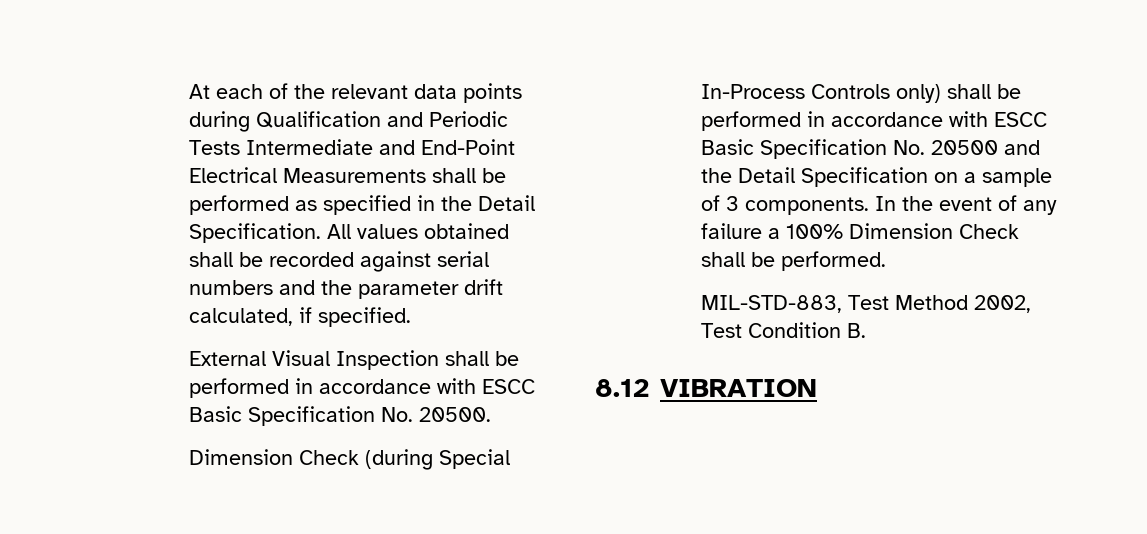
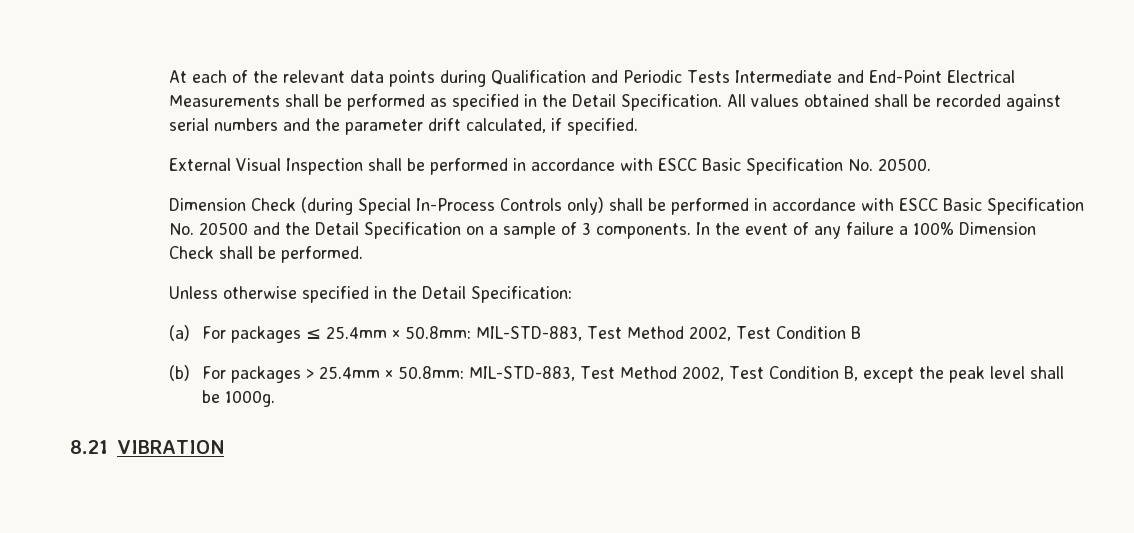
[700,295,1031,313] [700,322,866,338] [595,379,649,397] MIL-STD-883, Test Method 2002, Test Condition B. // 8.12 -> [169,286,573,303] [169,325,862,343] [169,365,1065,383] [202,390,276,407] [70,440,108,454] Unless otherwise specified in the Detail Specification: // (a) For packages ≤ 25.4mm × 50.8mm: MIL-STD-883, Test Method 2002, Test Condition B // (b) For packages > 25.4mm × 50.8mm: MIL-STD-883, Test Method 2002, Test Condition B, except the peak level shall be 1000g. // 8.21

